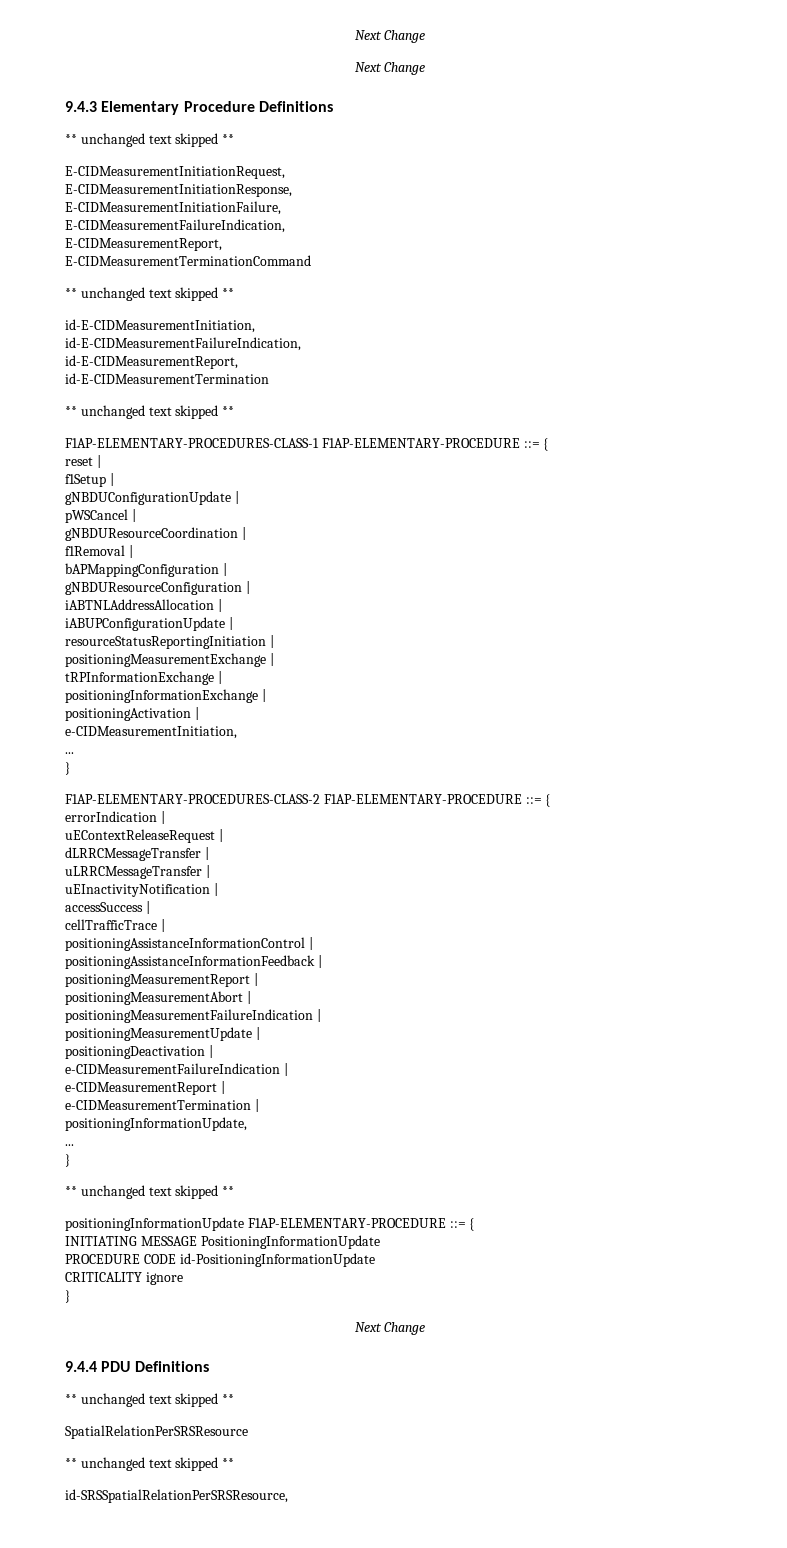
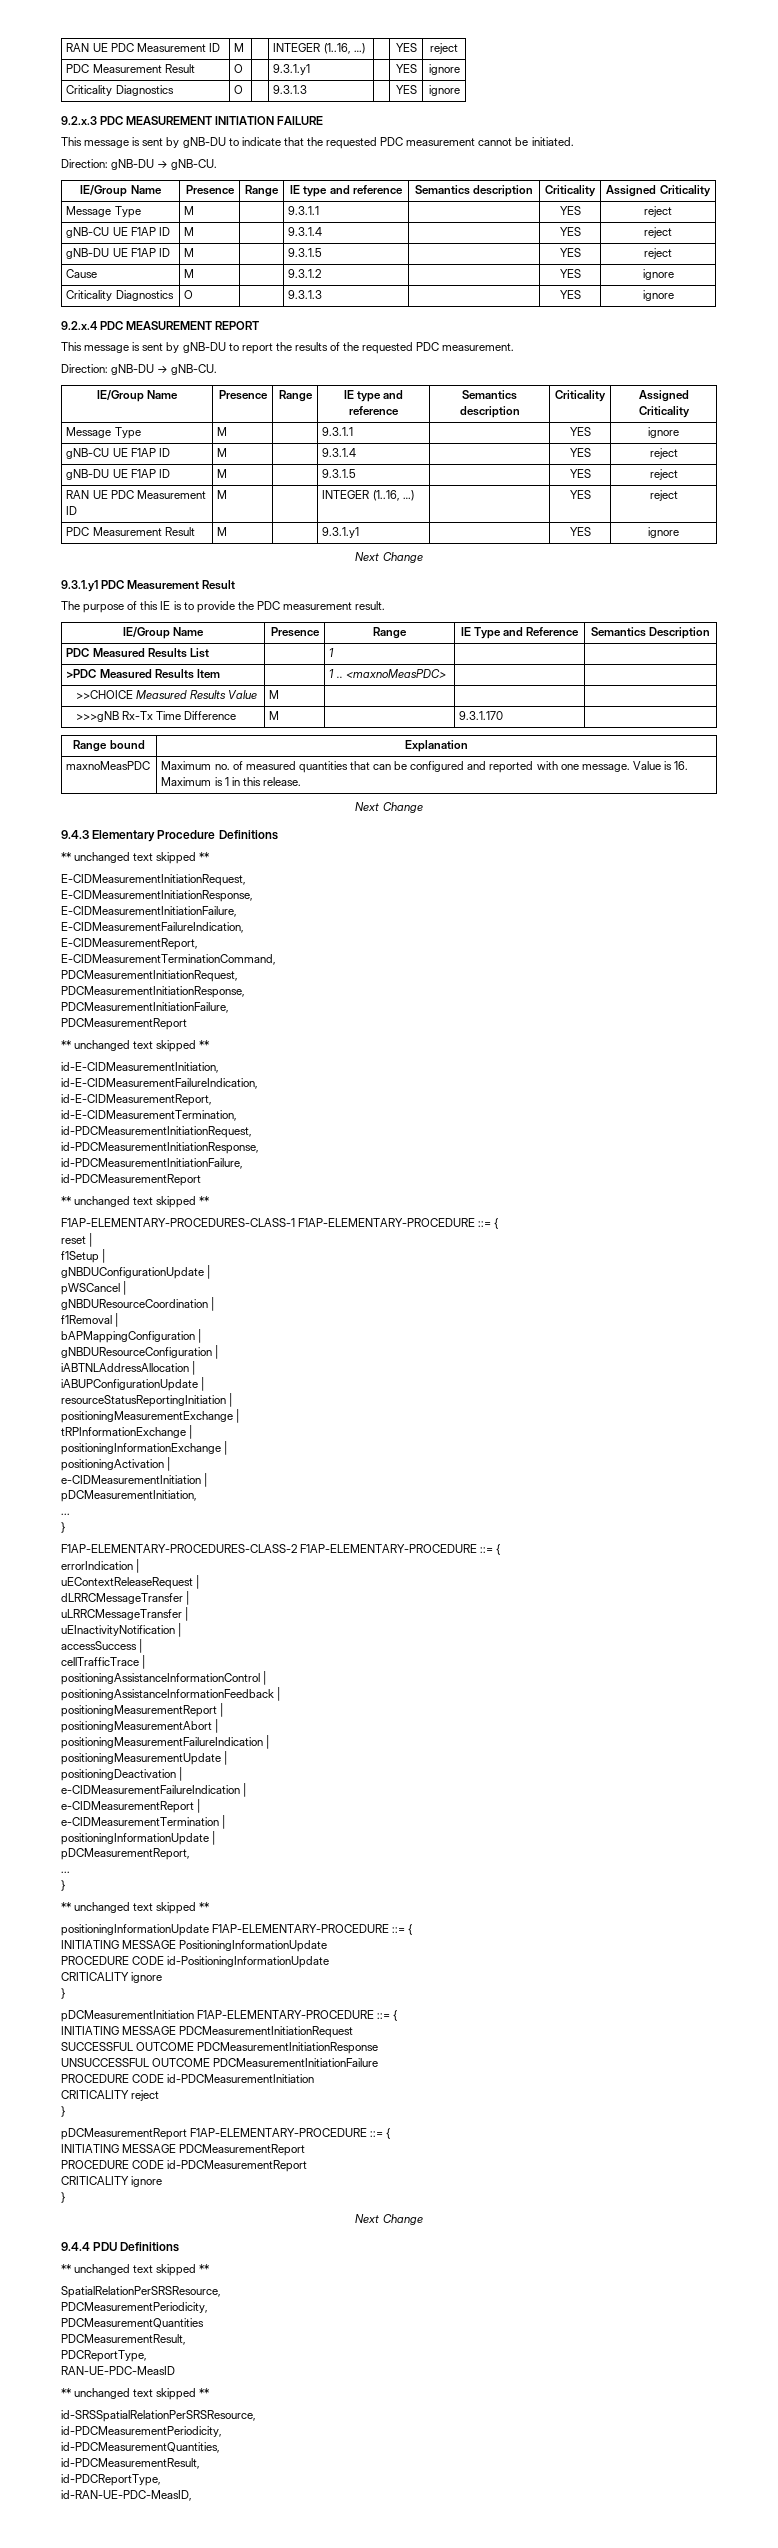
[354,30,426,43] Next Change -> [66,43,220,52] [234,43,245,52] [273,43,365,54] [395,43,417,52] [430,43,458,54] [66,64,195,73] [234,64,244,73] [273,64,311,75] [395,64,417,73] [428,64,460,75] [66,85,174,96] [234,85,244,94] [273,85,308,94] [395,85,417,94] [428,85,460,96] [61,116,324,125] [61,137,574,149] [61,159,218,170] [80,185,162,197] [185,185,235,195] [245,185,279,197] [290,185,403,197] [414,185,534,197] [545,185,596,197] [606,185,711,197] [66,206,141,218] [184,206,195,215] [288,206,320,215] [559,206,581,215] [644,206,672,217] [66,227,170,238] [184,227,195,236] [288,227,323,236] [559,227,581,236] [644,227,672,238] [66,248,170,259] [184,248,195,257] [288,248,323,257] [559,248,581,257] [644,248,672,259] [66,269,98,278] [184,269,195,278] [288,269,322,278] [559,269,581,278] [642,269,674,280] [66,290,174,301] [184,290,194,299] [288,290,323,299] [559,290,581,299] [642,290,674,301] [61,321,260,330] [61,342,515,354] [61,364,218,375] [96,390,179,402] [218,390,268,400] [278,390,313,402] [343,390,404,402] [349,406,399,415] [462,390,517,400] [459,406,520,418] [555,390,606,402] [638,390,689,402] [638,406,690,418] [66,427,141,439] [217,427,228,436] [322,427,354,436] [569,427,591,436] [648,427,679,438] [66,448,170,459] [217,448,228,457] [322,448,357,457] [569,448,591,457] [649,448,678,459] [66,469,170,480] [217,469,228,478] [322,469,357,478] [569,469,591,478] [649,469,678,480] [66,490,206,499] [66,506,78,515] [217,490,228,499] [322,490,414,501] [569,490,591,499] [649,490,678,501] [66,527,195,536] [217,527,228,536] [322,527,360,538] [569,527,591,536] [648,527,679,538] [355,552,423,563] [61,580,236,592] [61,601,386,613] [122,627,205,639] [270,627,320,637] [373,627,407,639] [460,627,580,639] [590,627,711,639] [66,648,209,658] [329,648,335,657] [66,669,220,679] [329,669,446,678] [75,690,258,699] [269,690,280,699] [75,711,237,722] [269,711,280,720] [459,711,504,720] [73,740,145,752] [405,740,468,752] [66,761,151,770] [161,761,689,773] [161,777,301,786] RAN UE PDC Measurement ID | M | | INTEGER (1..16, …) | | YES | reject // PDC Measurement Result | O | | 9.3.1.y1 | | YES | ignore // Criticality Diagnostics | O | | 9.3.1.3 | | YES | ignore // 9.2.x.3 PDC MEASUREMENT INITIATION FAILURE // This message is sent by gNB-DU to indicate that the requested PDC measurement cannot be initiated. // Direction: gNB-DU → gNB-CU. // IE/Group Name | Presence | Range | IE type and reference | Semantics description | Criticality | Assigned Criticality // Message Type | M | | 9.3.1.1 | | YES | reject // gNB-CU UE F1AP ID | M | | 9.3.1.4 | | YES | reject // gNB-DU UE F1AP ID | M | | 9.3.1.5 | | YES | reject // Cause | M | | 9.3.1.2 | | YES | ignore // Criticality Diagnostics | O | | 9.3.1.3 | | YES | ignore // 9.2.x.4 PDC MEASUREMENT REPORT // This message is sent by gNB-DU to report the results of the requested PDC measurement. // Direction: gNB-DU → gNB-CU. // IE/Group Name | Presence | Range | IE type and reference | Semantics description | Criticality | Assigned Criticality // Message Type | M | | 9.3.1.1 | | YES | ignore // gNB-CU UE F1AP ID | M | | 9.3.1.4 | | YES | reject // gNB-DU UE F1AP ID | M | | 9.3.1.5 | | YES | reject // RAN UE PDC Measurement ID | M | | INTEGER (1..16, …) | | YES | reject // PDC Measurement Result | M | | 9.3.1.y1 | | YES | ignore // Next Change // 9.3.1.y1 PDC Measurement Result // The purpose of this IE is to provide the PDC measurement result. // IE/Group Name | Presence | Range | IE Type and Reference | Semantics Description // PDC Measured Results List | | 1 | | // >PDC Measured Results Item | | 1 .. <maxnoMeasPDC> | | // >>CHOICE Measured Results Value | M | | | // >>>gNB Rx-Tx Time Difference | M | | 9.3.1.170 | // Range bound | Explanation // maxnoMeasPDC | Maximum no. of measured quantities that can be configured and reported with one message. Value is 16. Maximum is 1 in this release.
[65,255,311,266] E-CIDMeasurementTerminationCommand -> [61,954,276,965] [61,970,238,982] [61,986,245,998] [61,1002,229,1013] [61,1018,187,1030] E-CIDMeasurementTerminationCommand, // PDCMeasurementInitiationRequest, // PDCMeasurementInitiationResponse, // PDCMeasurementInitiationFailure, // PDCMeasurementReport
[65,373,269,384] id-E-CIDMeasurementTermination -> [61,1110,237,1121] [61,1126,252,1138] [61,1142,259,1154] [61,1158,243,1169] [61,1174,201,1186] id-E-CIDMeasurementTermination, // id-PDCMeasurementInitiationRequest, // id-PDCMeasurementInitiationResponse, // id-PDCMeasurementInitiationFailure, // id-PDCMeasurementReport
[65,726,237,739] e-CIDMeasurementInitiation, -> [61,1473,208,1487] [61,1490,197,1502] e-CIDMeasurementInitiation | // pDCMeasurementInitiation,
[65,1117,247,1131] positioningInformationUpdate, -> [61,1831,216,1845] [61,1848,190,1860] positioningInformationUpdate | // pDCMeasurementReport,
(70, 1296) none -> [61,2010,398,2022] [61,2026,354,2038] [61,2042,379,2054] [61,2058,379,2067] [61,2074,315,2083] [61,2090,160,2101] [61,2106,65,2117] [61,2128,391,2140] [61,2144,306,2156] [61,2160,308,2172] [61,2176,163,2187] [61,2192,65,2203] // pDCMeasurementInitiation F1AP-ELEMENTARY-PROCEDURE ::= { // INITIATING MESSAGE PDCMeasurementInitiationRequest // SUCCESSFUL OUTCOME PDCMeasurementInitiationResponse // UNSUCCESSFUL OUTCOME PDCMeasurementInitiationFailure // PROCEDURE CODE id-PDCMeasurementInitiation // CRITICALITY reject // } // pDCMeasurementReport F1AP-ELEMENTARY-PROCEDURE ::= { // INITIATING MESSAGE PDCMeasurementReport // PROCEDURE CODE id-PDCMeasurementReport // CRITICALITY ignore // }
[65,1425,248,1439] SpatialRelationPerSRSResource -> [61,2286,221,2298] [61,2302,208,2313] [61,2318,204,2328] [61,2334,186,2345] [61,2350,147,2362] [61,2366,175,2375] SpatialRelationPerSRSResource, // PDCMeasurementPeriodicity, // PDCMeasurementQuantities // PDCMeasurementResult, // PDCReportType, // RAN-UE-PDC-MeasID
(288, 1496) none -> [61,2426,222,2437] [61,2442,220,2453] [61,2458,200,2469] [61,2474,161,2486] [61,2490,192,2501] // id-PDCMeasurementPeriodicity, // id-PDCMeasurementQuantities, // id-PDCMeasurementResult, // id-PDCReportType, // id-RAN-UE-PDC-MeasID,

